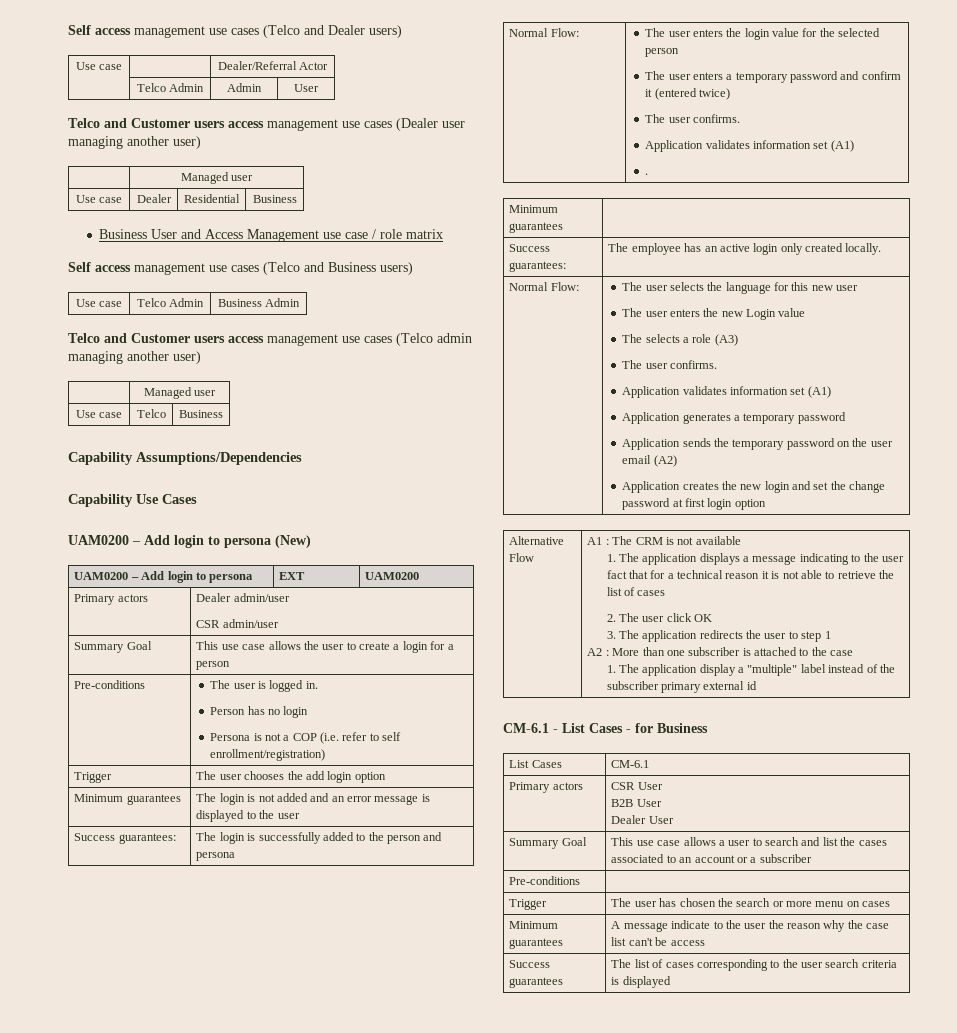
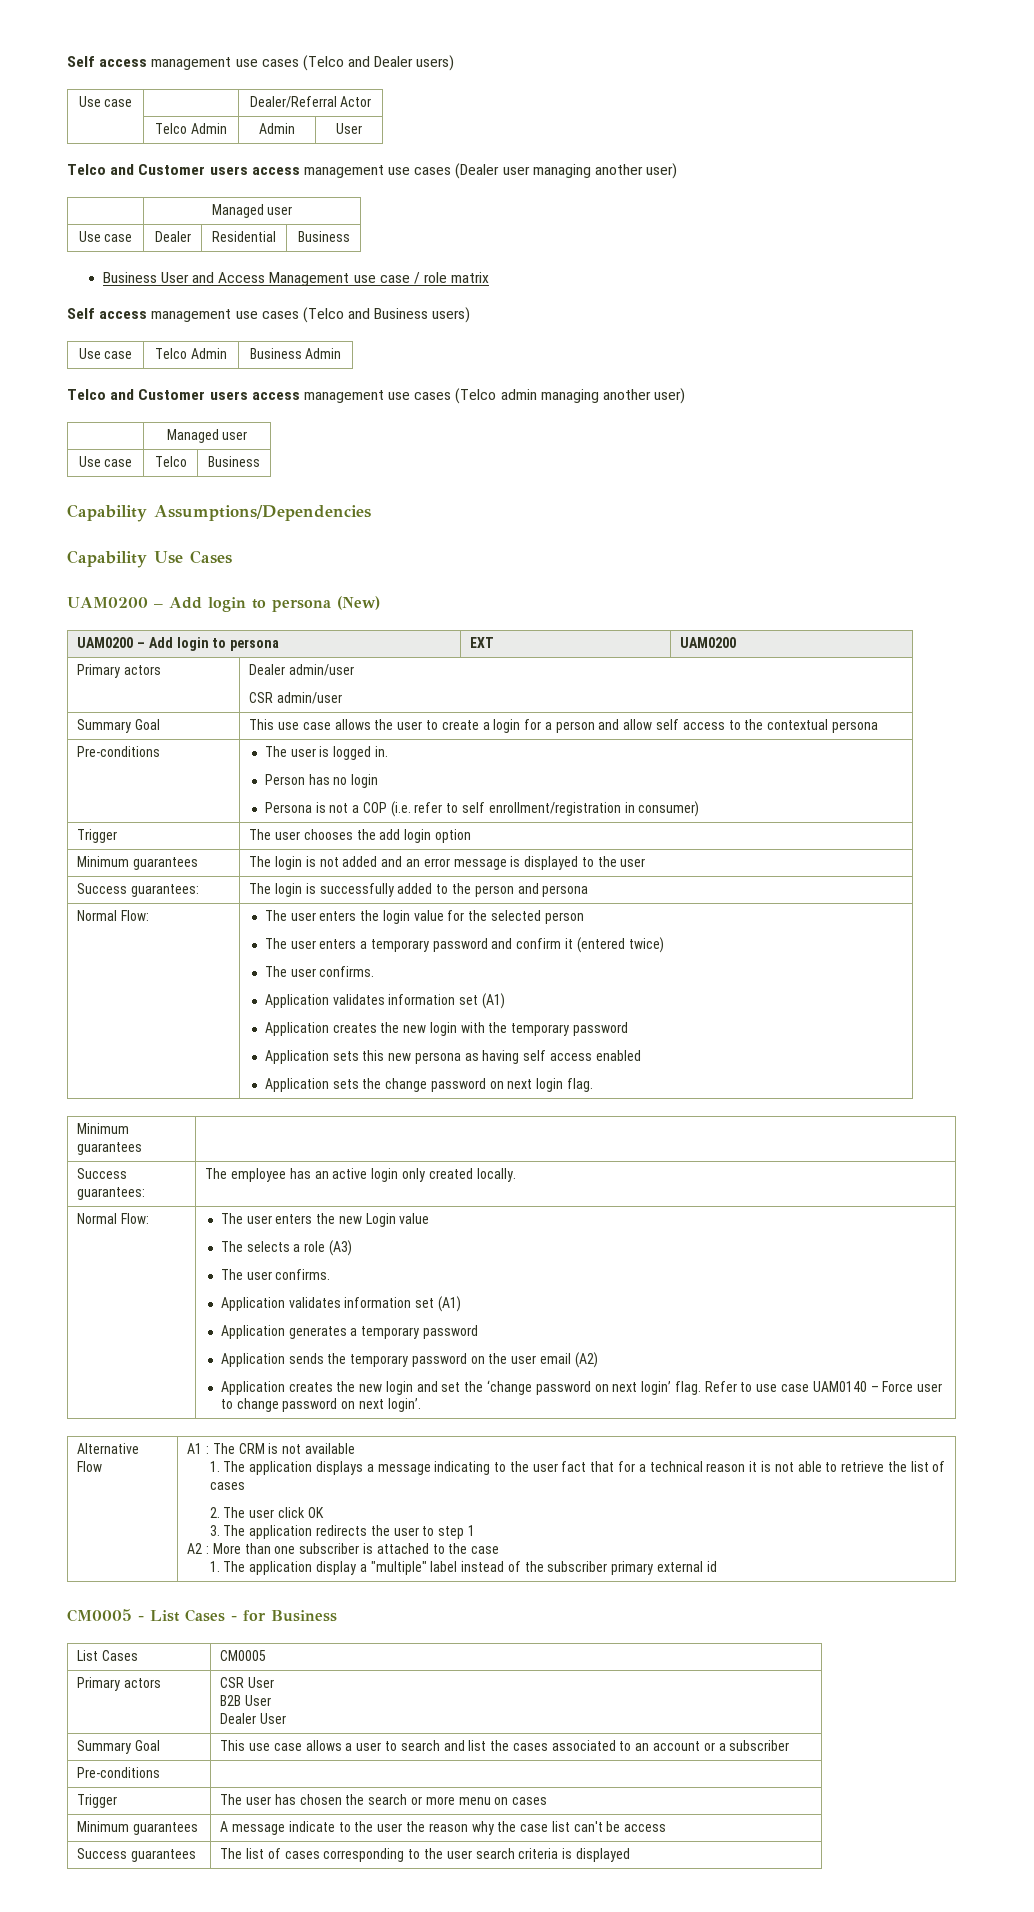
(231, 665) none -> [598,719,878,733] and allow self access to the contextual persona
[210,749,326,761] enrollment/registration) -> [488,801,700,817] enrollment/registration in consumer)
[645,173,649,175] . -> [264,1022,628,1036] [264,1050,641,1064] [264,1078,593,1092] Application creates the new login with the temporary password // Application sets this new persona as having self access enabled // Application sets the change password on next login flag.
[669,282,859,294] [622,308,668,317] selects the language for this new user // The user -> (272, 1219) none
[849,481,886,493] [622,498,766,510] change password at first login option -> [486,1380,943,1395] [220,1398,421,1412] ‘change password on next login’ flag. Refer to use case UAM0140 – Force user to change password on next login’.
[503,723,549,733] CM-6.1 -> [67,1609,132,1622] CM0005
[611,760,650,768] CM-6.1 -> [220,1650,267,1661] CM0005

